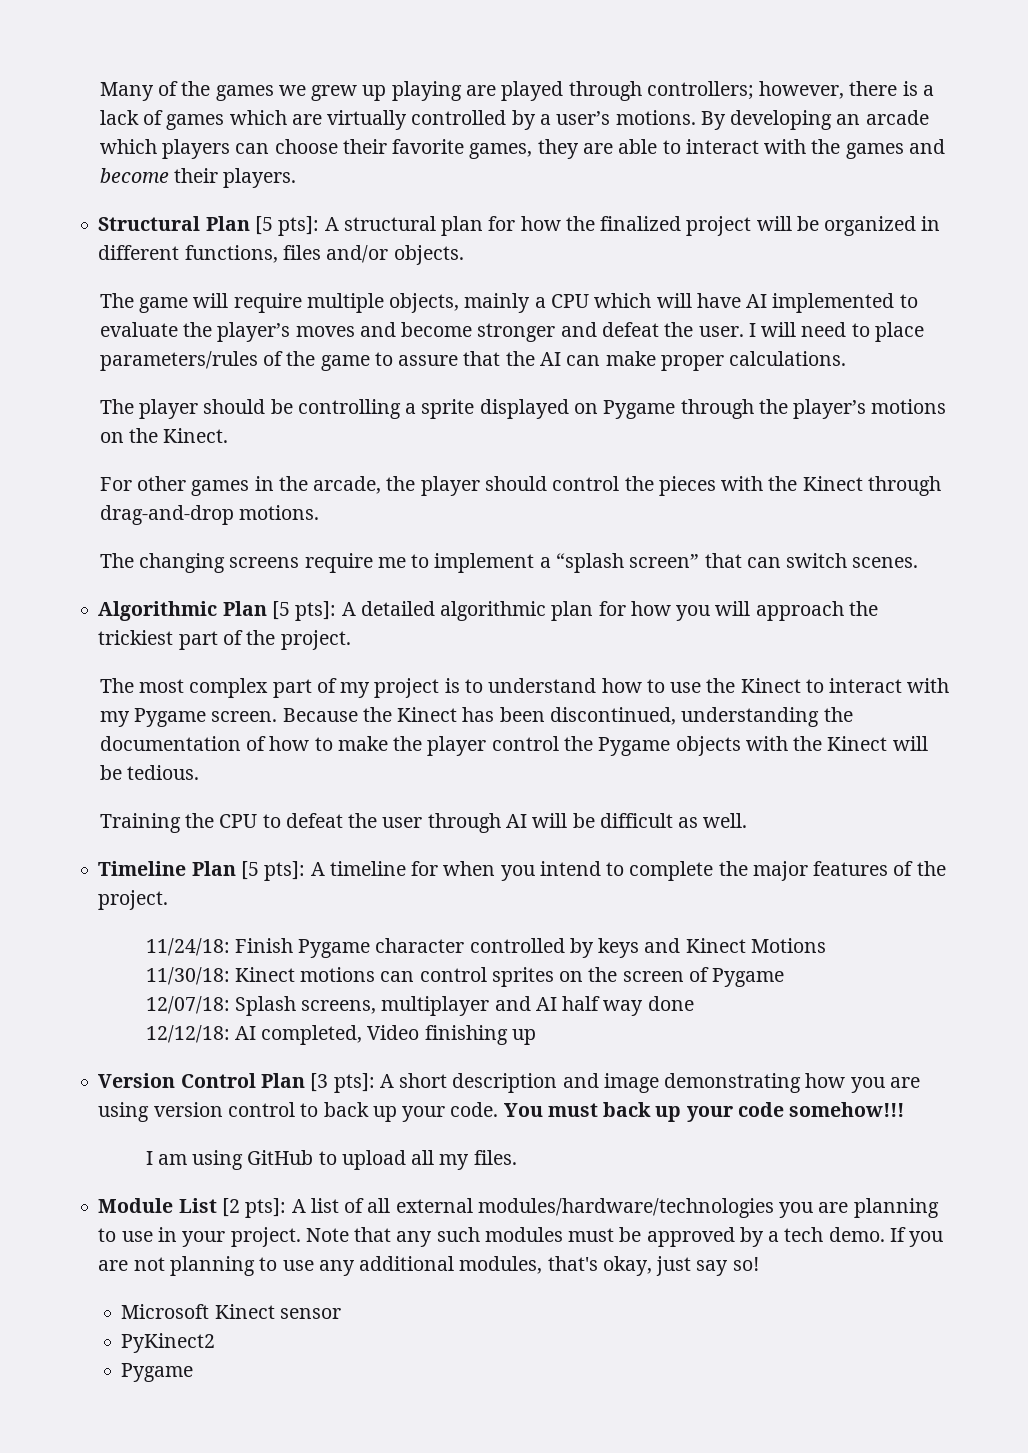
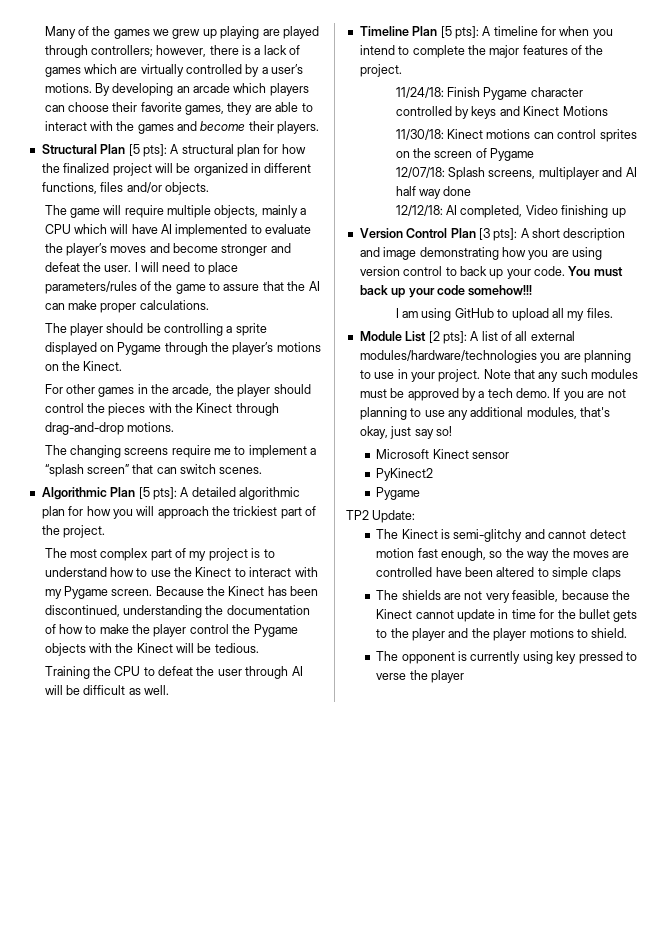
(194, 1372) none -> [346,510,416,523] [376,529,626,542] [376,548,630,561] [376,567,621,580] [376,590,630,603] [376,609,638,622] [376,628,628,641] [376,651,637,664] [376,670,465,683] // TP2 Update: // The Kinect is semi-glitchy and cannot detect motion fast enough, so the way the moves are controlled have been altered to simple claps // The shields are not very feasible, because the Kinect cannot update in time for the bullet gets to the player and the player motions to shield. // The opponent is currently using key pressed to verse the player

